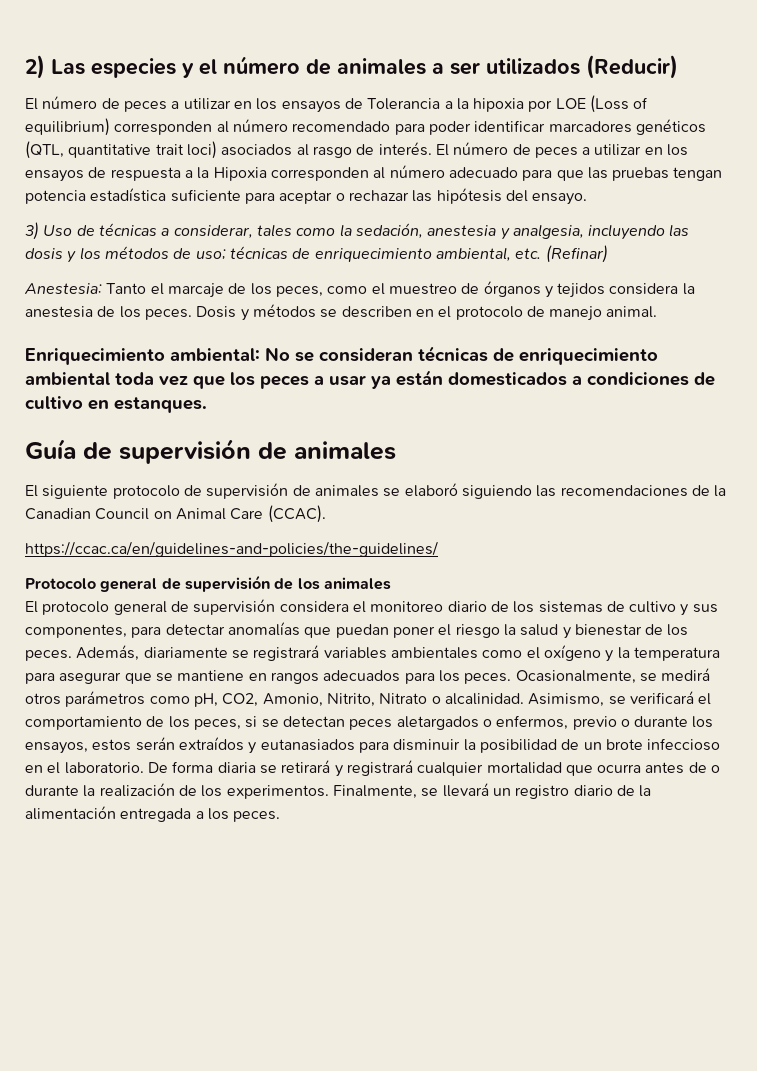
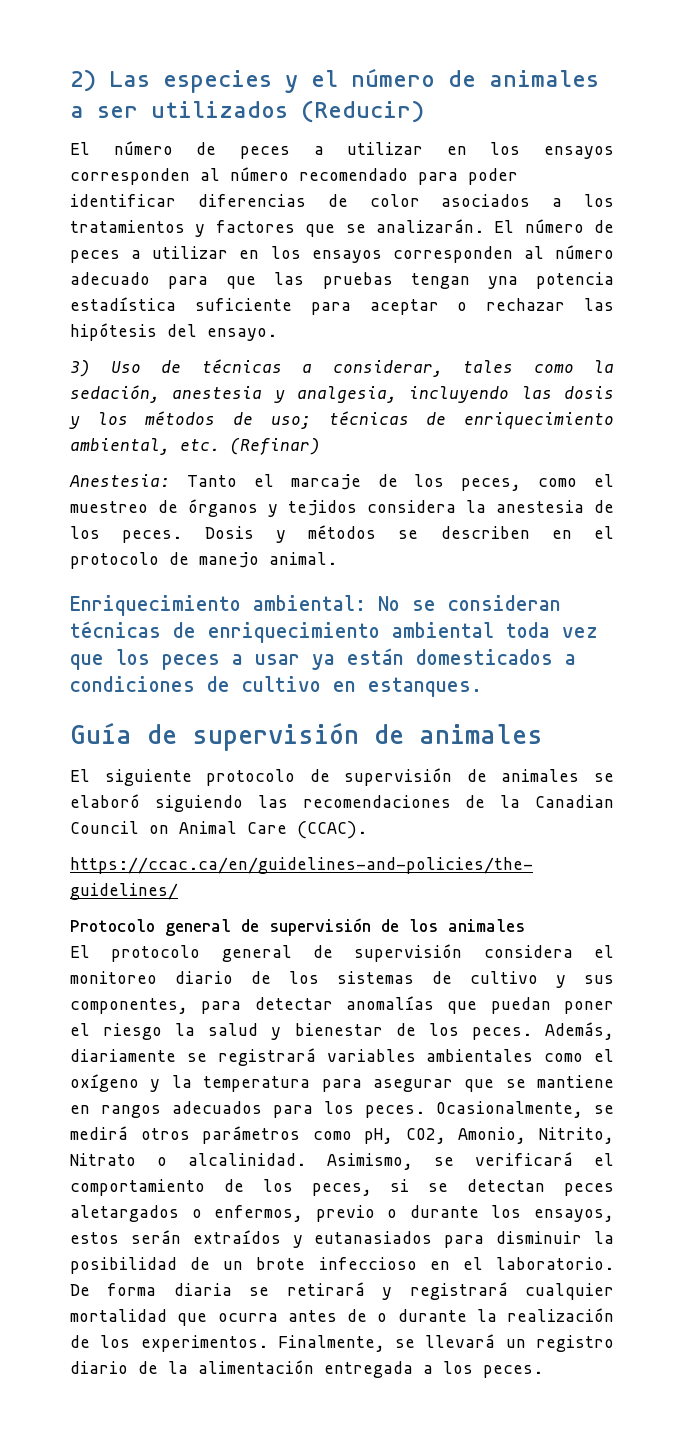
[344,95,649,113] [25,118,110,136] de Tolerancia a la hipoxia por LOE (Loss of equilibrium) -> (614, 152) none
[548,119,706,135] [25,141,689,159] [25,167,267,182] marcadores genéticos (QTL, quantitative trait loci) asociados al rasgo de interés. El número de peces a utilizar en los ensayos de respuesta a la Hipoxia -> [197,194,614,207] [70,219,614,237] [70,246,382,263] diferencias de color asociados a los tratamientos y factores que se analizarán. El número de peces a utilizar en los ensayos
(723, 174) none -> [487,276,518,289] yna

